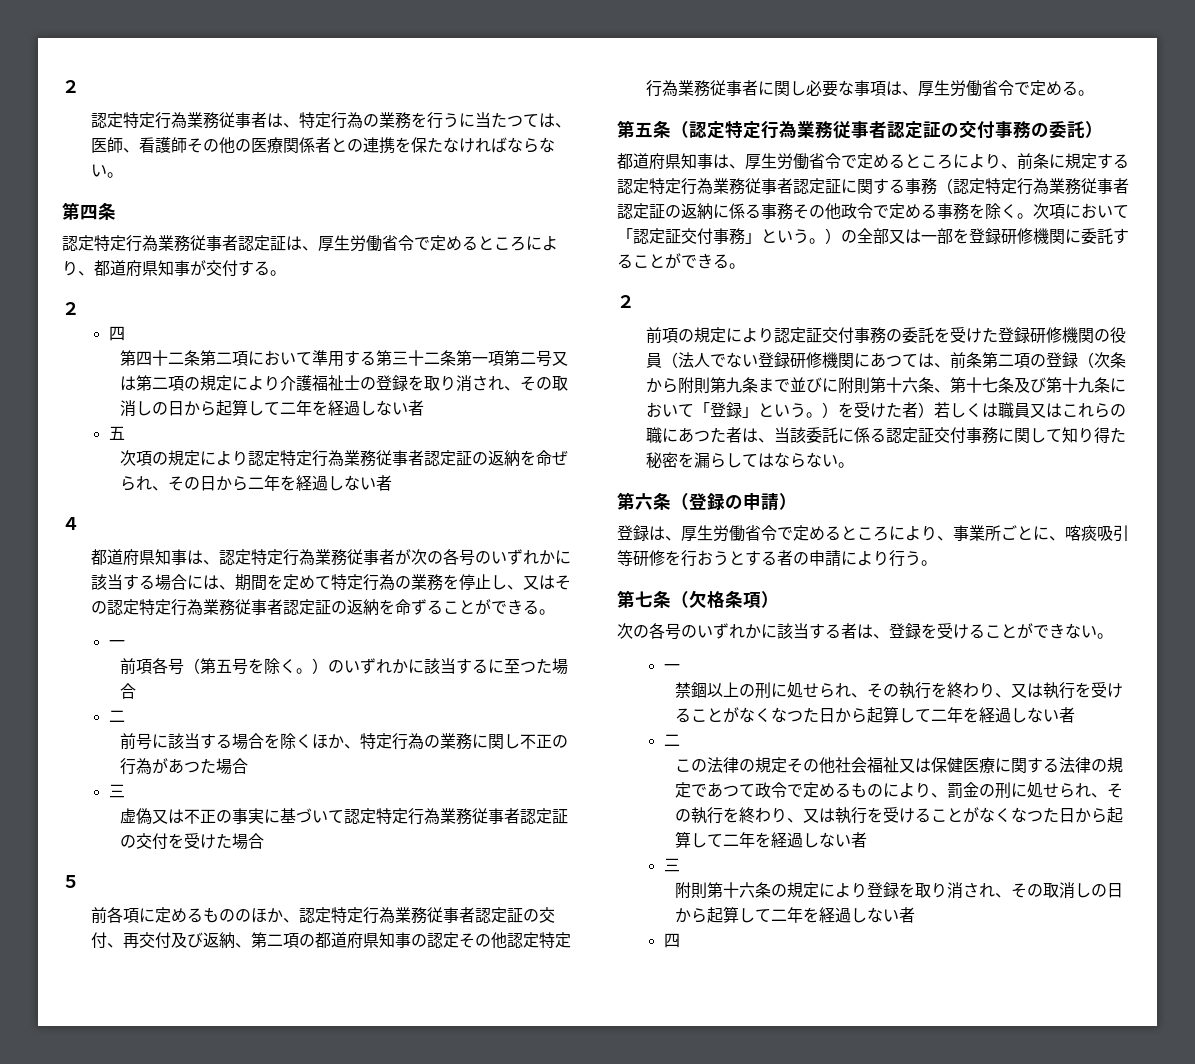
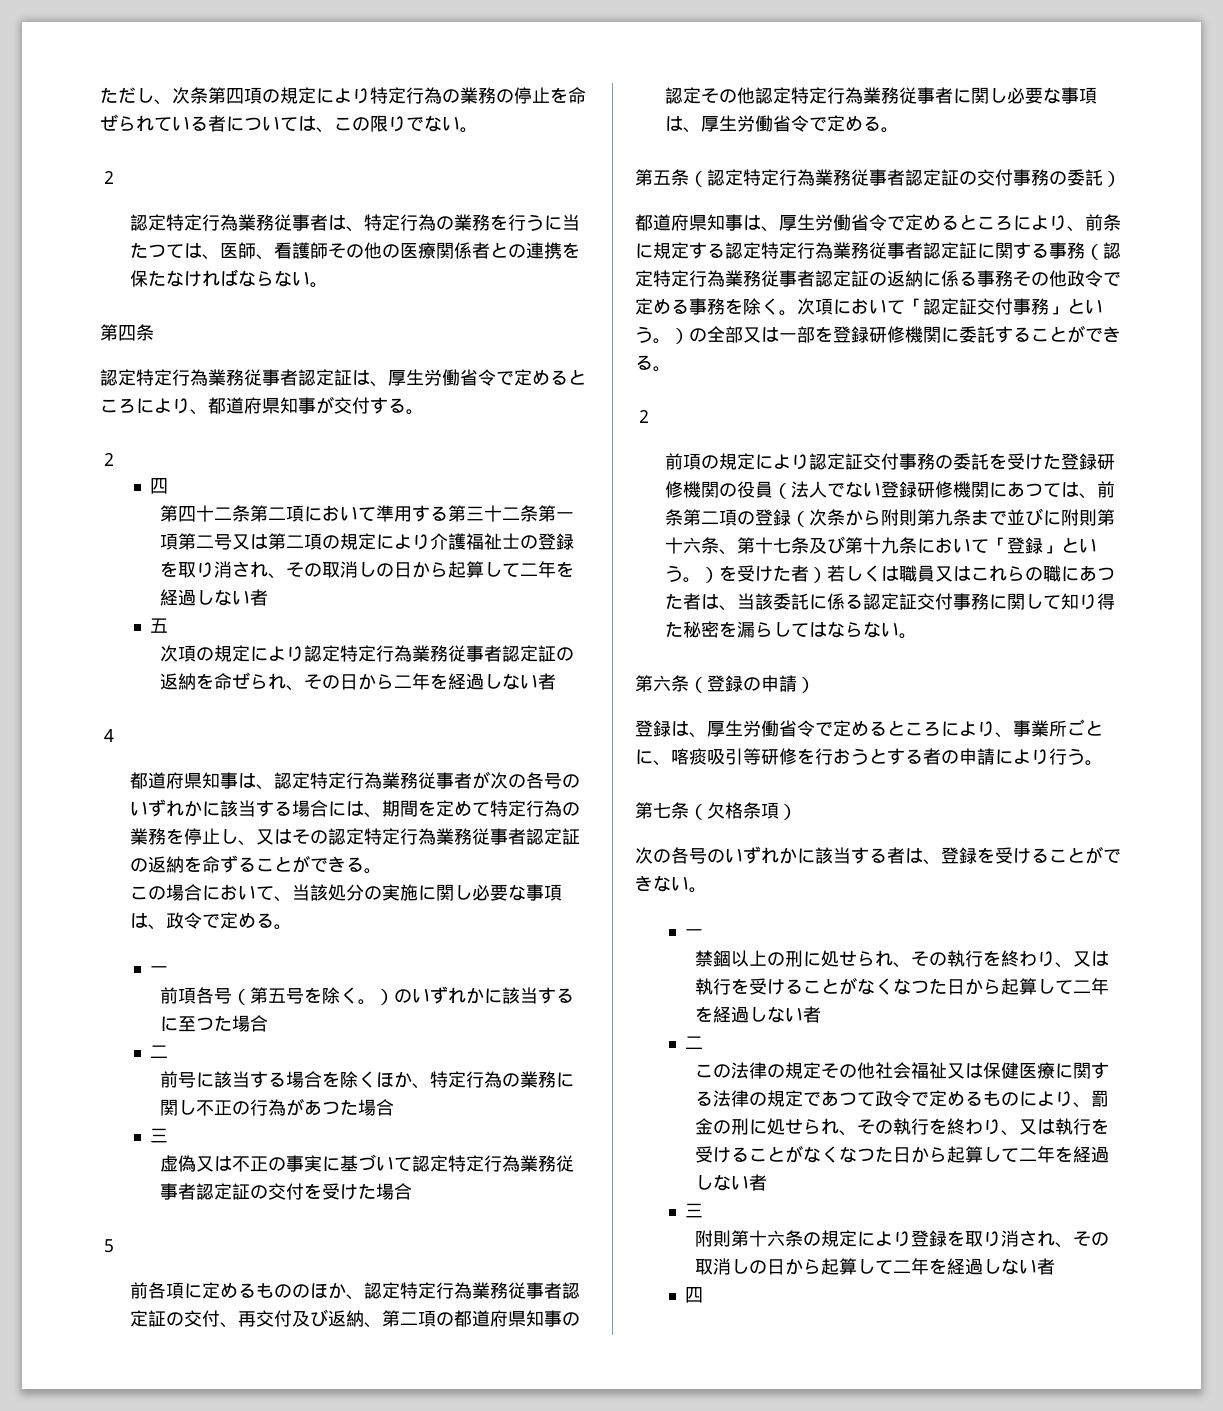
(62, 86) none -> [100,87,586,105] [100,114,478,133] ただし、次条第四項の規定により特定行為の業務の停止を命ぜられている者については、この限りでない。 //
(556, 612) none -> [130,884,563,902] [130,912,293,930] // この場合において、当該処分の実施に関し必要な事項は、政令で定める。

